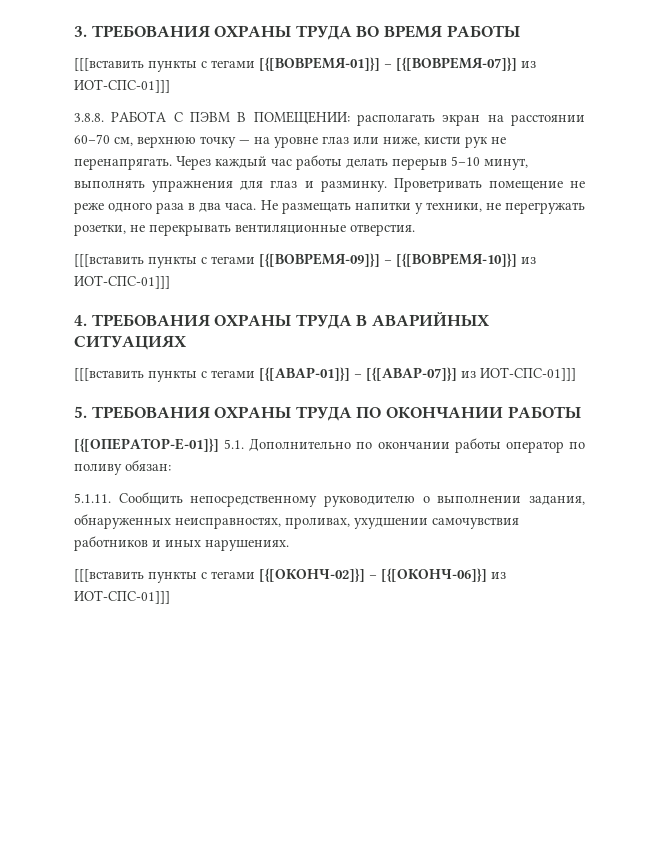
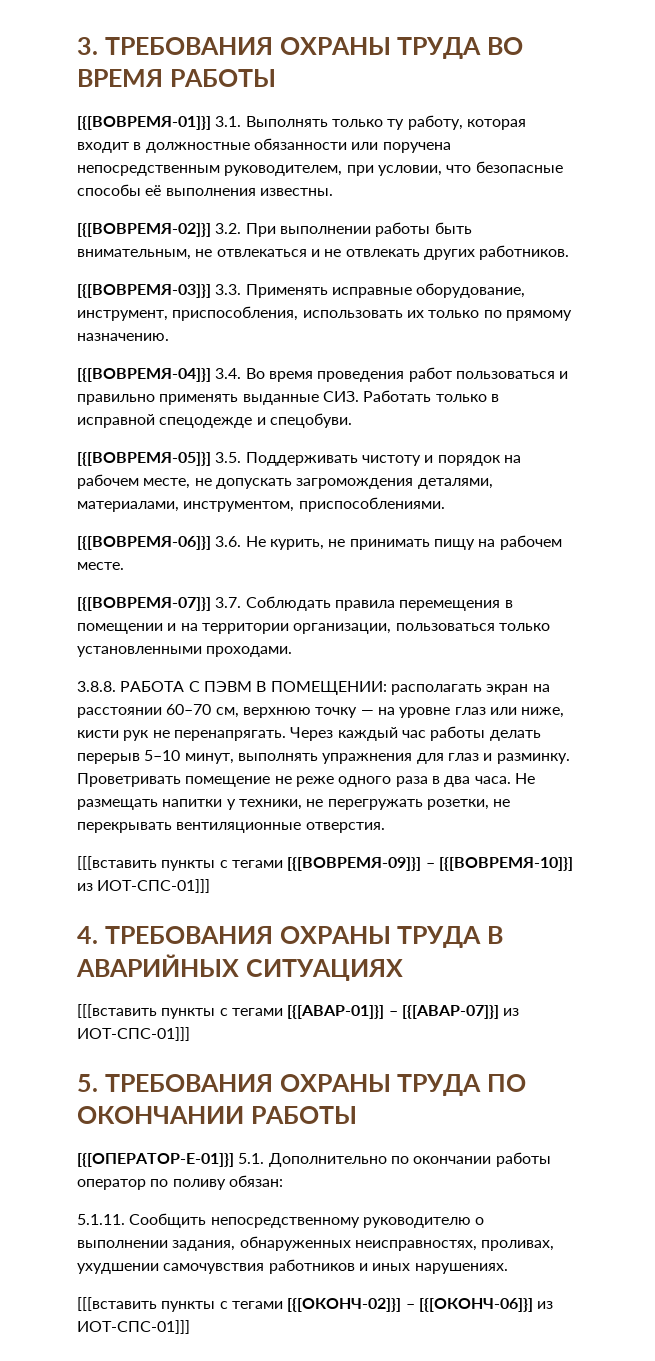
[74,57,536,72] [74,79,170,93] [[[вставить пункты с тегами [{[ВОВРЕМЯ-01]}] – [{[ВОВРЕМЯ-07]}] из ИОТ-СПС-01]]] -> [77,115,526,130] [77,138,451,153] [77,161,563,176] [77,184,333,196] [77,222,472,237] [77,245,570,260] [77,283,526,298] [77,306,572,321] [77,333,169,341] [77,367,569,382] [77,390,499,405] [77,413,352,428] [77,452,521,466] [77,474,493,489] [77,497,445,512] [77,535,562,550] [77,562,124,570] [77,596,513,611] [77,623,550,634] [77,646,293,657] [{[ВОВРЕМЯ-01]}] 3.1. Выполнять только ту работу, которая входит в должностные обязанности или поручена непосредственным руководителем, при условии, что безопасные способы её выполнения известны. // [{[ВОВРЕМЯ-02]}] 3.2. При выполнении работы быть внимательным, не отвлекаться и не отвлекать других работников. // [{[ВОВРЕМЯ-03]}] 3.3. Применять исправные оборудование, инструмент, приспособления, использовать их только по прямому назначению. // [{[ВОВРЕМЯ-04]}] 3.4. Во время проведения работ пользоваться и правильно применять выданные СИЗ. Работать только в исправной спецодежде и спецобуви. // [{[ВОВРЕМЯ-05]}] 3.5. Поддерживать чистоту и порядок на рабочем месте, не допускать загромождения деталями, материалами, инструментом, приспособлениями. // [{[ВОВРЕМЯ-06]}] 3.6. Не курить, не принимать пищу на рабочем месте. // [{[ВОВРЕМЯ-07]}] 3.7. Соблюдать правила перемещения в помещении и на территории организации, пользоваться только установленными проходами.

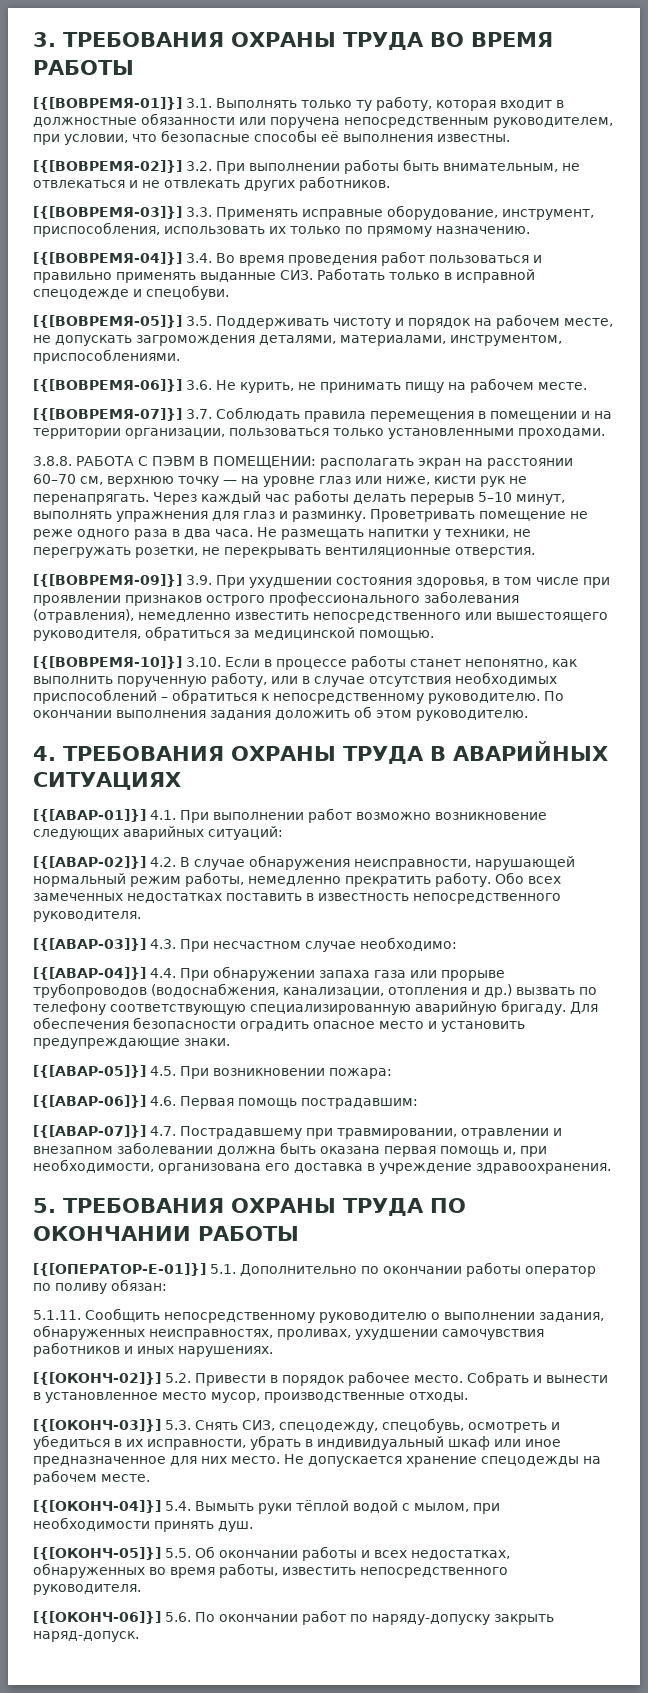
[77,856,573,871] [77,879,211,893] [[[вставить пункты с тегами [{[ВОВРЕМЯ-09]}] – [{[ВОВРЕМЯ-10]}] из ИОТ-СПС-01]]] -> [33,574,610,588] [33,591,519,606] [33,609,608,623] [33,626,434,641] [33,655,577,670] [33,672,557,687] [33,689,564,704] [33,706,528,721] [{[ВОВРЕМЯ-09]}] 3.9. При ухудшении состояния здоровья, в том числе при проявлении признаков острого профессионального заболевания (отравления), немедленно известить непосредственного или вышестоящего руководителя, обратиться за медицинской помощью. // [{[ВОВРЕМЯ-10]}] 3.10. Если в процессе работы станет непонятно, как выполнить порученную работу, или в случае отсутствия необходимых приспособлений – обратиться к непосредственному руководителю. По окончании выполнения задания доложить об этом руководителю.
[77,1004,520,1019] [77,1027,190,1041] [[[вставить пункты с тегами [{[АВАР-01]}] – [{[АВАР-07]}] из ИОТ-СПС-01]]] -> [33,808,547,823] [33,826,283,840] [33,855,575,870] [33,872,561,887] [33,893,561,904] [33,911,141,922] [33,937,457,952] [33,966,505,981] [33,983,597,998] [33,1000,598,1015] [33,1017,525,1032] [33,1038,230,1049] [33,1065,392,1079] [33,1095,418,1109] [33,1125,562,1139] [33,1142,547,1157] [33,1159,611,1174] [{[АВАР-01]}] 4.1. При выполнении работ возможно возникновение следующих аварийных ситуаций: // [{[АВАР-02]}] 4.2. В случае обнаружения неисправности, нарушающей нормальный режим работы, немедленно прекратить работу. Обо всех замеченных недостатках поставить в известность непосредственного руководителя. // [{[АВАР-03]}] 4.3. При несчастном случае необходимо: // [{[АВАР-04]}] 4.4. При обнаружении запаха газа или прорыве трубопроводов (водоснабжения, канализации, отопления и др.) вызвать по телефону соответствующую специализированную аварийную бригаду. Для обеспечения безопасности оградить опасное место и установить предупреждающие знаки. // [{[АВАР-05]}] 4.5. При возникновении пожара: // [{[АВАР-06]}] 4.6. Первая помощь пострадавшим: // [{[АВАР-07]}] 4.7. Пострадавшему при травмировании, отравлении и внезапном заболевании должна быть оказана первая помощь и, при необходимости, организована его доставка в учреждение здравоохранения.
[77,1297,554,1312] [77,1320,190,1334] [[[вставить пункты с тегами [{[ОКОНЧ-02]}] – [{[ОКОНЧ-06]}] из ИОТ-СПС-01]]] -> [33,1371,608,1386] [33,1392,468,1403] [33,1418,560,1433] [33,1435,561,1450] [33,1454,601,1467] [33,1470,150,1485] [33,1500,500,1514] [33,1517,253,1532] [33,1546,510,1561] [33,1563,508,1578] [33,1584,141,1595] [33,1610,554,1625] [33,1631,139,1642] [{[ОКОНЧ-02]}] 5.2. Привести в порядок рабочее место. Собрать и вынести в установленное место мусор, производственные отходы. // [{[ОКОНЧ-03]}] 5.3. Снять СИЗ, спецодежду, спецобувь, осмотреть и убедиться в их исправности, убрать в индивидуальный шкаф или иное предназначенное для них место. Не допускается хранение спецодежды на рабочем месте. // [{[ОКОНЧ-04]}] 5.4. Вымыть руки тёплой водой с мылом, при необходимости принять душ. // [{[ОКОНЧ-05]}] 5.5. Об окончании работы и всех недостатках, обнаруженных во время работы, известить непосредственного руководителя. // [{[ОКОНЧ-06]}] 5.6. По окончании работ по наряду-допуску закрыть наряд-допуск.

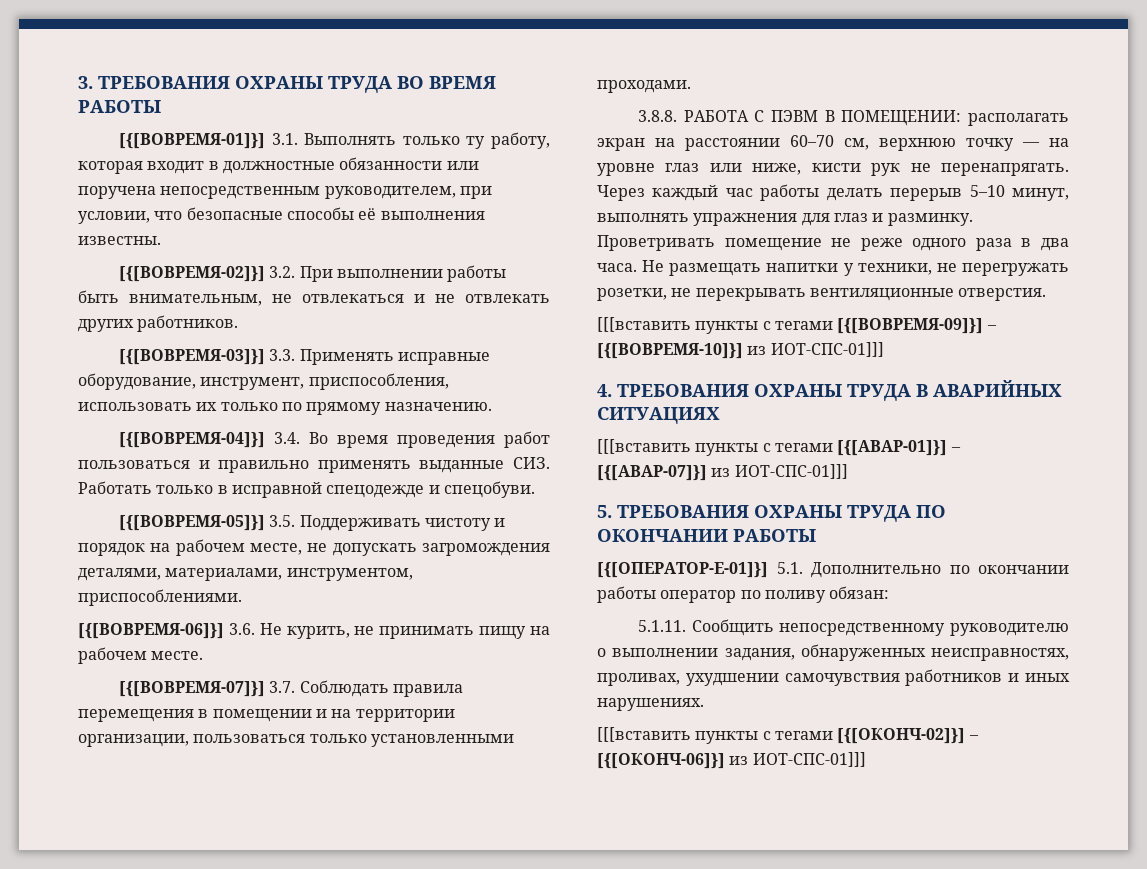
[33,574,610,588] [33,591,519,606] [33,609,608,623] [33,626,434,641] [33,655,577,670] [33,672,557,687] [33,689,564,704] [33,706,528,721] [{[ВОВРЕМЯ-09]}] 3.9. При ухудшении состояния здоровья, в том числе при проявлении признаков острого профессионального заболевания (отравления), немедленно известить непосредственного или вышестоящего руководителя, обратиться за медицинской помощью. // [{[ВОВРЕМЯ-10]}] 3.10. Если в процессе работы станет непонятно, как выполнить порученную работу, или в случае отсутствия необходимых приспособлений – обратиться к непосредственному руководителю. По окончании выполнения задания доложить об этом руководителю. -> [597,317,997,334] [597,342,884,359] [[[вставить пункты с тегами [{[ВОВРЕМЯ-09]}] – [{[ВОВРЕМЯ-10]}] из ИОТ-СПС-01]]]
[33,808,547,823] [33,826,283,840] [33,855,575,870] [33,872,561,887] [33,893,561,904] [33,911,141,922] [33,937,457,952] [33,966,505,981] [33,983,597,998] [33,1000,598,1015] [33,1017,525,1032] [33,1038,230,1049] [33,1065,392,1079] [33,1095,418,1109] [33,1125,562,1139] [33,1142,547,1157] [33,1159,611,1174] [{[АВАР-01]}] 4.1. При выполнении работ возможно возникновение следующих аварийных ситуаций: // [{[АВАР-02]}] 4.2. В случае обнаружения неисправности, нарушающей нормальный режим работы, немедленно прекратить работу. Обо всех замеченных недостатках поставить в известность непосредственного руководителя. // [{[АВАР-03]}] 4.3. При несчастном случае необходимо: // [{[АВАР-04]}] 4.4. При обнаружении запаха газа или прорыве трубопроводов (водоснабжения, канализации, отопления и др.) вызвать по телефону соответствующую специализированную аварийную бригаду. Для обеспечения безопасности оградить опасное место и установить предупреждающие знаки. // [{[АВАР-05]}] 4.5. При возникновении пожара: // [{[АВАР-06]}] 4.6. Первая помощь пострадавшим: // [{[АВАР-07]}] 4.7. Пострадавшему при травмировании, отравлении и внезапном заболевании должна быть оказана первая помощь и, при необходимости, организована его доставка в учреждение здравоохранения. -> [597,439,961,456] [597,464,848,481] [[[вставить пункты с тегами [{[АВАР-01]}] – [{[АВАР-07]}] из ИОТ-СПС-01]]]
[33,1371,608,1386] [33,1392,468,1403] [33,1418,560,1433] [33,1435,561,1450] [33,1454,601,1467] [33,1470,150,1485] [33,1500,500,1514] [33,1517,253,1532] [33,1546,510,1561] [33,1563,508,1578] [33,1584,141,1595] [33,1610,554,1625] [33,1631,139,1642] [{[ОКОНЧ-02]}] 5.2. Привести в порядок рабочее место. Собрать и вынести в установленное место мусор, производственные отходы. // [{[ОКОНЧ-03]}] 5.3. Снять СИЗ, спецодежду, спецобувь, осмотреть и убедиться в их исправности, убрать в индивидуальный шкаф или иное предназначенное для них место. Не допускается хранение спецодежды на рабочем месте. // [{[ОКОНЧ-04]}] 5.4. Вымыть руки тёплой водой с мылом, при необходимости принять душ. // [{[ОКОНЧ-05]}] 5.5. Об окончании работы и всех недостатках, обнаруженных во время работы, известить непосредственного руководителя. // [{[ОКОНЧ-06]}] 5.6. По окончании работ по наряду-допуску закрыть наряд-допуск. -> [597,727,979,744] [597,752,866,769] [[[вставить пункты с тегами [{[ОКОНЧ-02]}] – [{[ОКОНЧ-06]}] из ИОТ-СПС-01]]]

